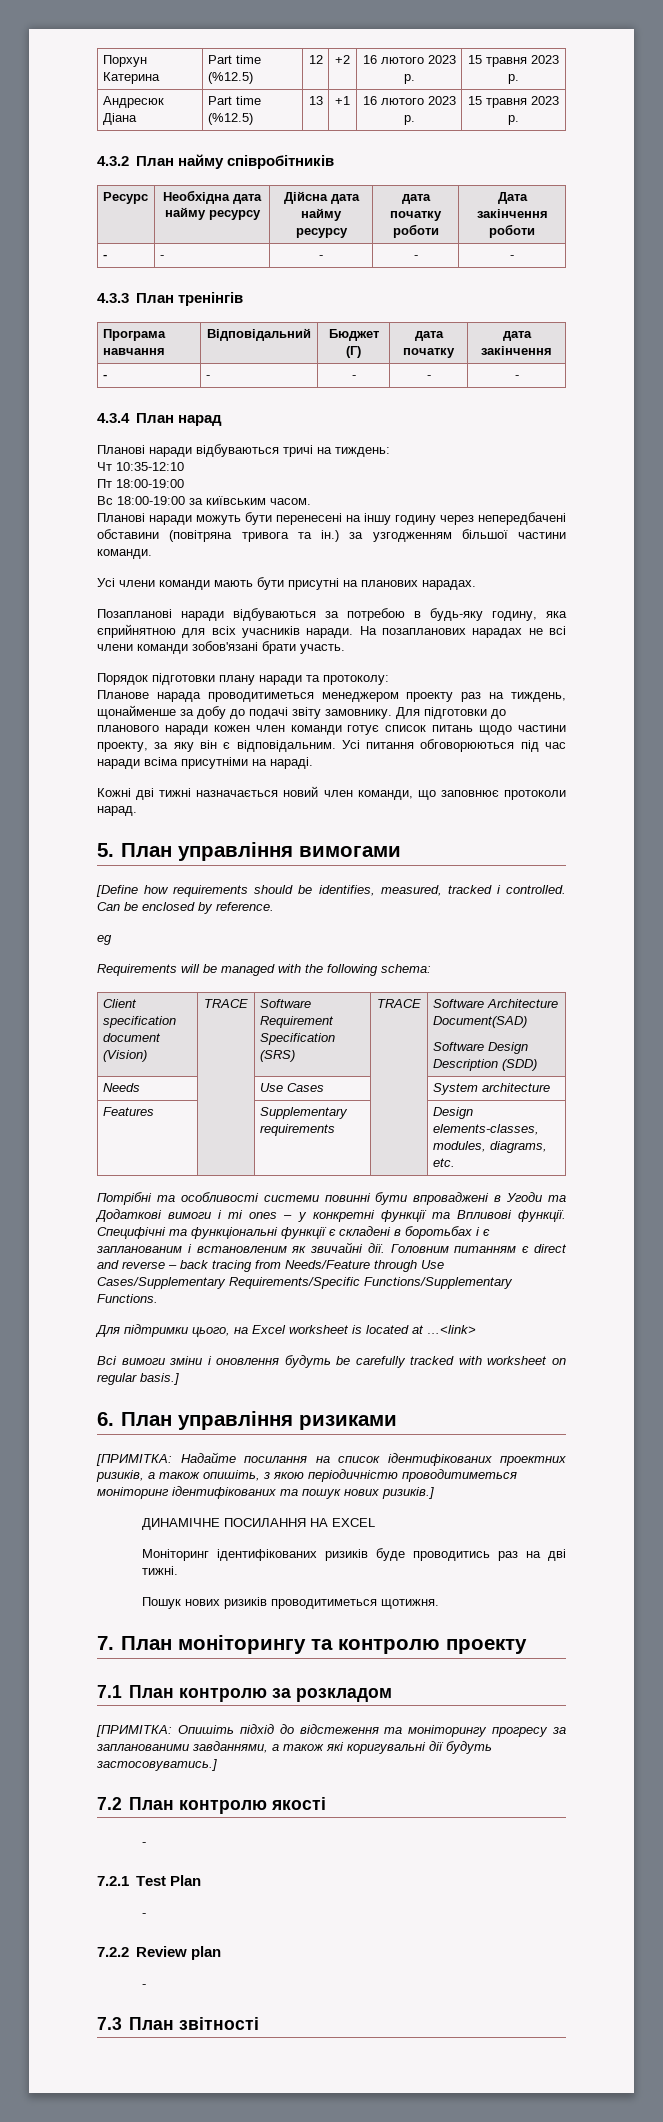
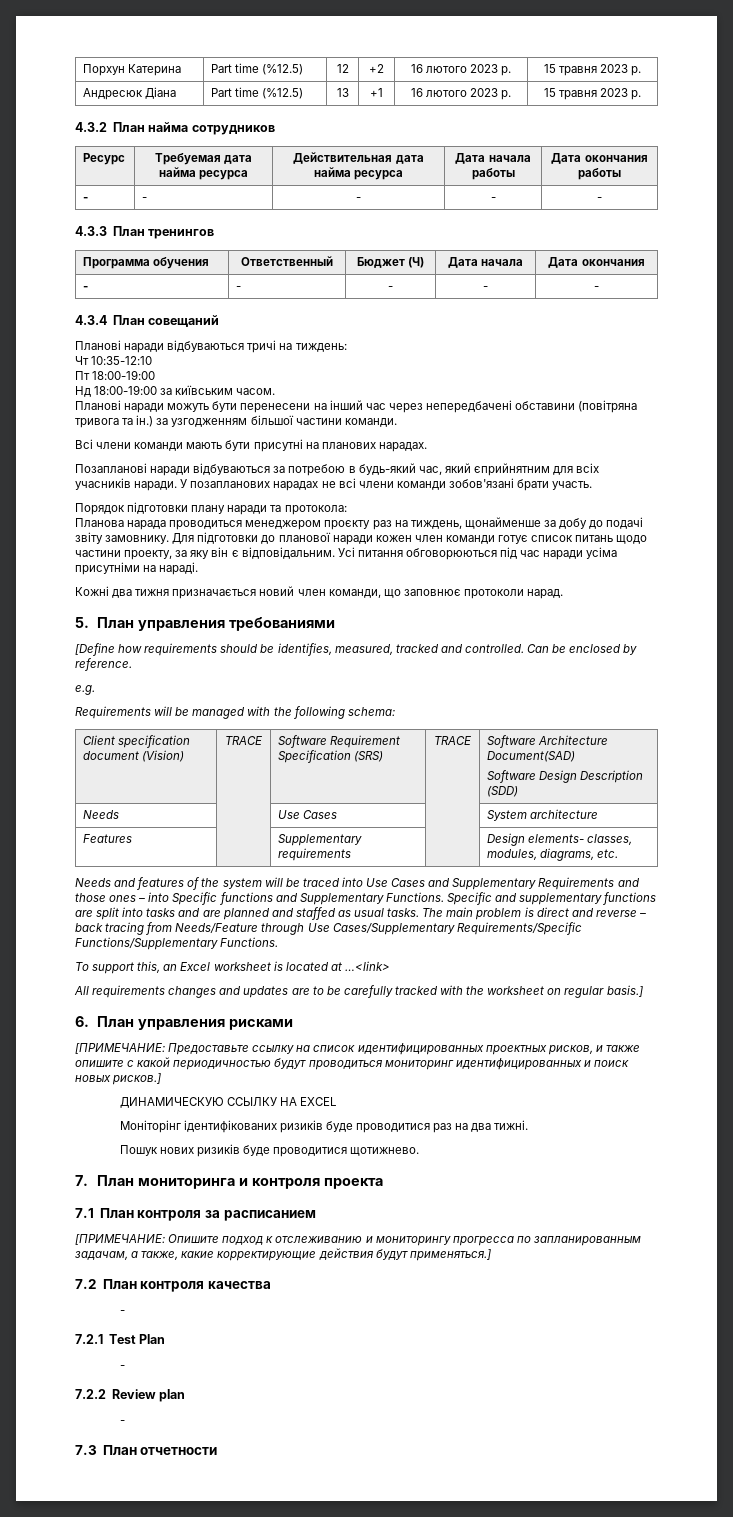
[177,154,334,169] найму співробітників -> [148,122,275,135] найма сотрудников
[163,190,262,204] [164,207,261,220] [283,191,360,204] [301,208,342,221] [295,228,348,238] [401,194,431,204] [390,211,442,221] [392,224,439,238] [497,192,528,204] [476,209,548,218] [489,224,535,238] Необхідна дата найму ресурсу | Дійсна дата найму ресурсу | дата початку роботи | Дата закінчення роботи -> [154,153,253,165] [158,167,249,180] [293,152,424,164] [313,167,404,180] [455,153,531,164] [471,168,515,180] [551,153,648,164] [578,168,621,180] Требуемая дата найма ресурса | Действительная дата найма ресурса | Дата начала работы | Дата окончания работы
[177,292,243,306] [102,329,166,341] [102,348,165,355] [207,328,311,341] [328,329,379,341] [346,346,361,358] [414,331,444,341] [403,348,455,358] [502,331,532,341] [481,346,552,355] тренінгів // Програма навчання | Відповідальний | Бюджет (Г) | дата початку | дата закінчення -> [148,229,215,239] [83,257,210,269] [241,256,333,266] [356,257,425,268] [447,257,524,268] [548,257,645,268] тренингов // Программа обучения | Ответственный | Бюджет (Ч) | Дата начала | Дата окончания
[177,415,222,426] нарад -> [148,315,220,327] совещаний
[97,496,113,505] Вс -> [75,386,91,397] Нд
[276,513,436,525] перенесені на іншу годину -> [240,400,386,413] перенесени на інший час
[97,578,115,587] Усі -> [75,439,93,449] Всі
[430,608,567,621] [97,624,176,638] будь-яку годину, яка єприйнятною -> [358,463,550,476] будь-який час, який єприйнятним
[359,626,377,635] На -> [180,479,188,488] У
[323,675,389,685] [97,690,454,702] протоколу: // Планове нарада проводитиметься менеджером проекту -> [284,505,347,515] [75,518,371,530] протокола: // Планова нарада проводиться менеджером проєкту
[97,725,159,732] планового -> [278,532,331,542] планової
[144,757,178,766] всіма -> [586,547,618,559] усіма
[136,788,279,800] дві тижні назначається -> [112,589,257,599] два тижня призначається
[177,842,401,861] управління вимогами -> [138,617,336,631] управления требованиями
[496,885,501,894] і -> [440,644,463,653] and
[97,935,112,945] eg -> [75,685,95,695] e.g.
[432,1124,539,1135] elements-classes, -> [528,834,633,845] elements- classes,
[97,1192,567,1205] [95,1209,566,1222] [97,1226,490,1239] [96,1242,530,1253] Потрібні та особливості системи повинні бути впроваджені в Угоди та Додаткові вимоги і ті ones – у конкретні функції та Впливові функції. Специфічні та функціональні функції є складені в боротьбах і є запланованим і встановленим як звичайні дії. Головним питанням є -> [75,877,640,890] [75,892,657,905] [75,907,534,920] Needs and features of the system will be traced into Use Cases and Supplementary Requirements and those ones – into Specific functions and Supplementary Functions. Specific and supplementary functions are split into tasks and are planned and staffed as usual tasks. The main problem is
[95,1324,248,1337] Для підтримки цього, на -> [75,961,178,974] To support this, an
[97,1355,331,1368] Всі вимоги зміни і оновлення будуть -> [74,985,324,998] All requirements changes and updates are to
(482, 1360) none -> [466,986,485,995] the
[177,1411,397,1430] [96,1452,566,1466] [96,1469,517,1482] [97,1486,434,1499] [142,1518,307,1530] управління ризиками // [ПРИМІТКА: Надайте посилання на список ідентифікованих проектних ризиків, а також опишіть, з якою періодичністю проводитиметься моніторинг ідентифікованих та пошук нових ризиків.] // ДИНАМІЧНЕ ПОСИЛАННЯ -> [138,1019,294,1030] [75,1043,640,1055] [75,1057,629,1070] [75,1073,162,1085] [119,1097,277,1108] управления рисками // [ПРИМЕЧАНИЕ: Предоставьте ссылку на список идентифицированных проектных рисков, и также опишите с какой периодичностью будут проводиться мониторинг идентифицированных и поиск новых рисков.] // ДИНАМИЧЕСКУЮ ССЫЛКУ
[142,1549,210,1561] Моніторинг -> [119,1120,181,1133] Моніторінг
[413,1549,567,1561] проводитись раз на дві -> [356,1123,492,1133] проводитися раз на два
[271,1599,440,1609] проводитиметься щотижня. -> [242,1145,420,1157] буде проводитися щотижнево.
[177,1635,527,1654] [97,1685,392,1702] [96,1724,566,1737] [96,1741,492,1754] [96,1759,217,1771] моніторингу та контролю проекту // 7.1 План контролю за розкладом // [ПРИМІТКА: Опишіть підхід до відстеження та моніторингу прогресу за запланованими завданнями, а також які коригувальні дії будуть застосовуватись.] -> [138,1178,383,1189] [75,1208,316,1221] [75,1234,641,1246] [75,1248,491,1261] мониторинга и контроля проекта // 7.1 План контроля за расписанием // [ПРИМЕЧАНИЕ: Опишите подход к отслеживанию и мониторингу прогресса по запланированным задачам, а также, какие корректирующие действия будут применяться.]
[178,1797,326,1814] контролю якості -> [140,1281,272,1292] контроля качества
[178,2017,259,2030] звітності -> [140,1447,218,1455] отчетности

